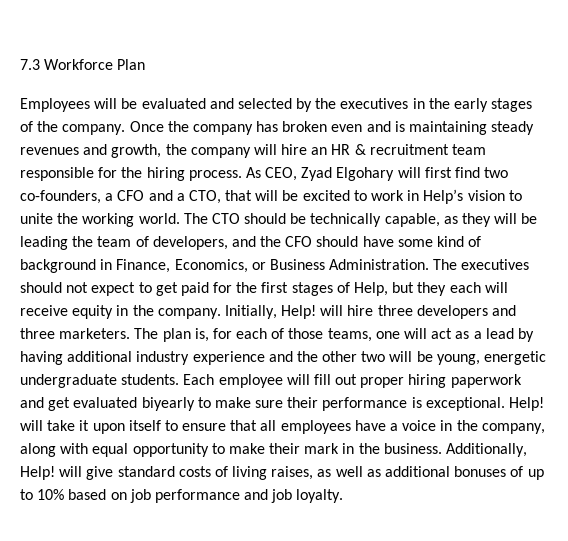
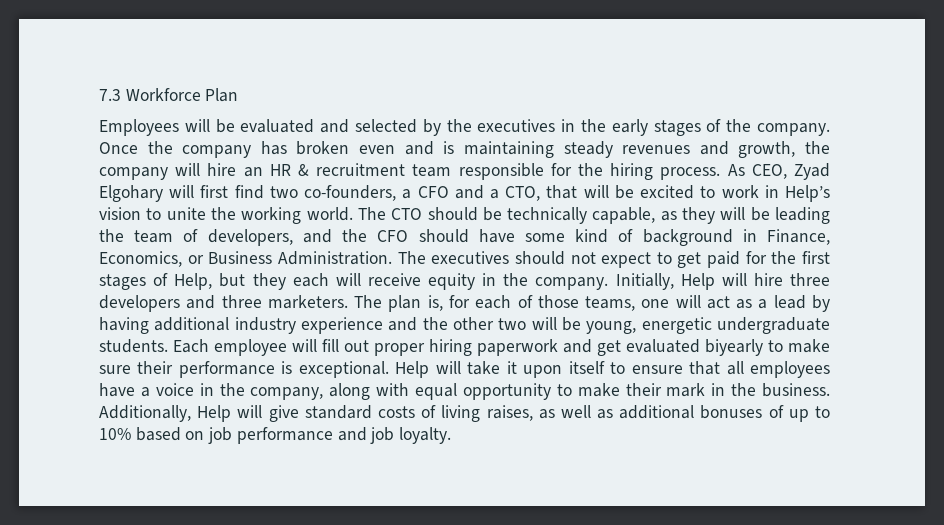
[281,305,317,319] Help! -> [680,273,715,290] Help
[509,397,545,411] Help! -> [395,361,430,378] Help
[20,466,55,480] Help! -> [197,405,232,422] Help

